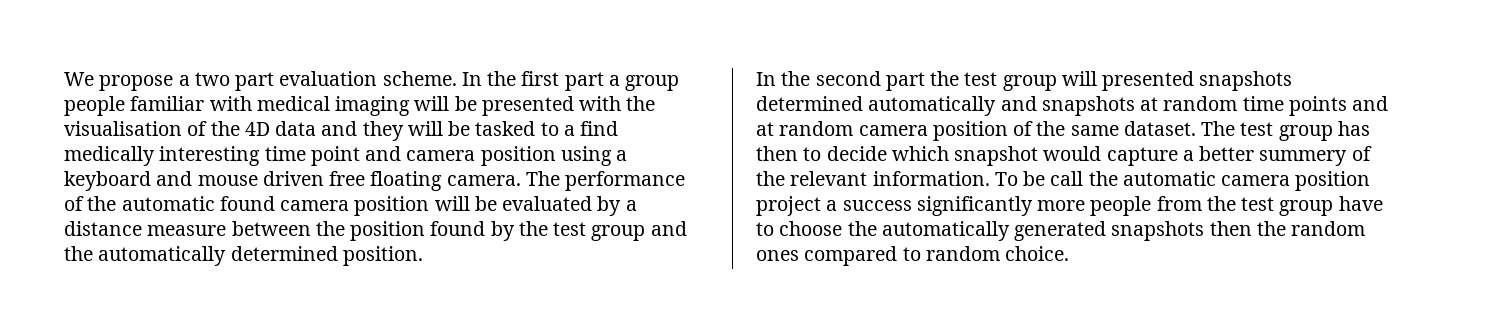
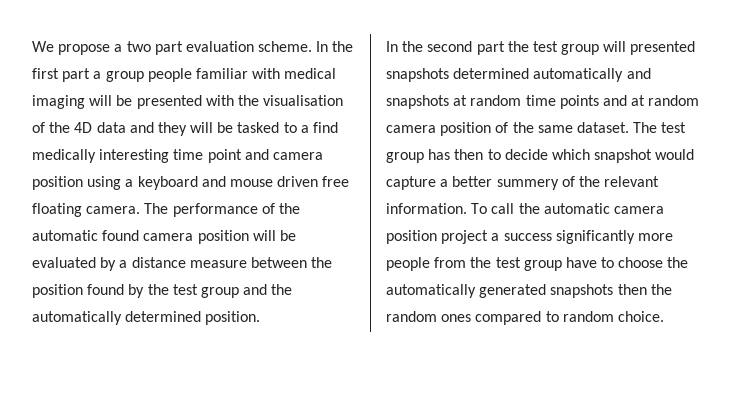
[1023,171,1046,186] be -> (488, 208) none

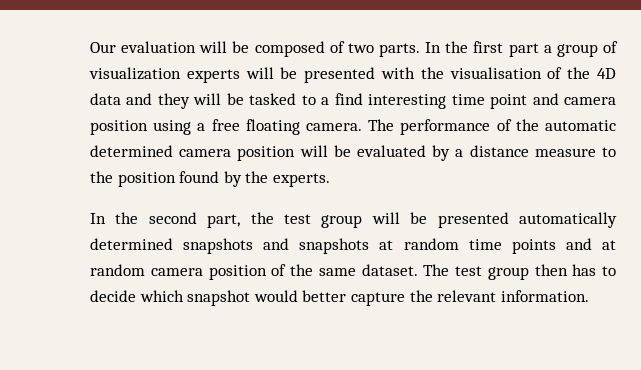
[32,41,313,55] We propose a two part evaluation scheme. -> [90,41,420,57] Our evaluation will be composed of two parts.
[147,68,337,82] [32,95,85,109] people familiar with medical imaging -> [603,41,619,53] [89,67,240,83] of visualization experts
[32,149,96,163] medically -> (363, 99) none
[137,176,319,190] keyboard and mouse driven -> (206, 127) none
[102,230,140,241] found -> [90,145,173,157] determined
[250,257,307,268] between -> [601,147,616,157] to
[172,284,293,298] [32,311,261,325] test group and the automatically determined position. -> [272,173,330,187] experts.
[476,41,505,55] part -> [207,214,241,228] part,
[630,41,696,55] [386,68,624,82] presented snapshots determined automatically -> [410,212,617,228] [90,238,254,254] be presented automatically determined snapshots
[428,149,484,160] has then -> [534,264,597,276] then has
[386,176,660,190] [386,203,664,214] [386,230,673,244] [386,257,689,271] [386,284,672,298] [386,311,664,325] capture a better summery of the relevant information. To call the automatic camera position project a success significantly more people from the test group have to choose the automatically generated snapshots then the random ones compared to random choice. -> [302,290,589,306] better capture the relevant information.

